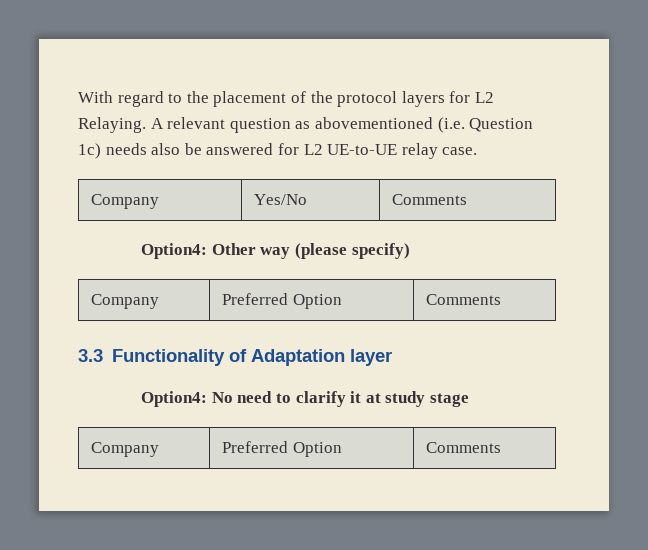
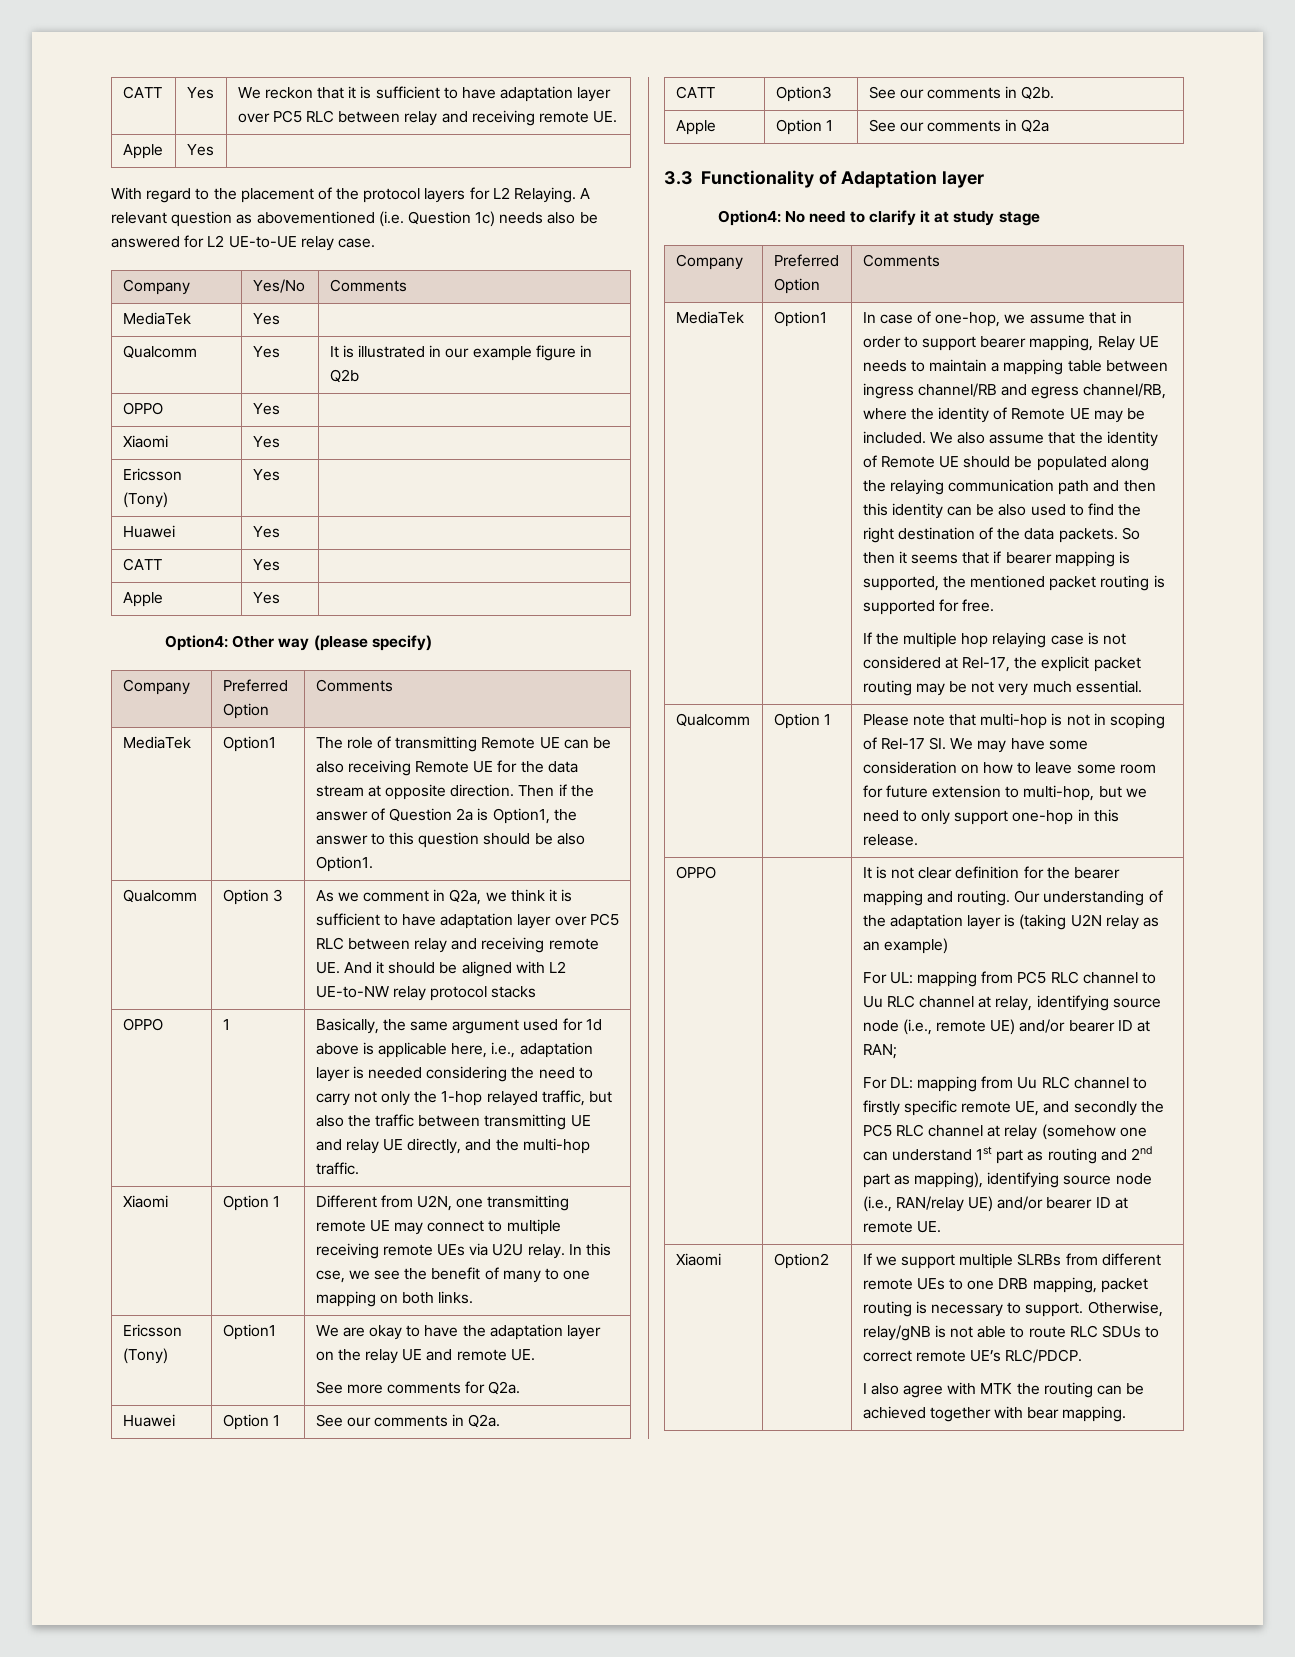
(78, 97) none -> [122,86,162,99] [186,87,214,99] [237,86,612,102] [237,110,618,126] [122,144,163,159] [186,144,214,156] CATT | Yes | We reckon that it is sufficient to have adaptation layer over PC5 RLC between relay and receiving remote UE. // Apple | Yes | //
(468, 199) none -> [122,312,191,325] [252,313,280,325] [122,345,197,359] [252,346,280,358] [329,345,593,361] [329,369,359,383] [122,402,163,415] [252,403,280,415] [122,435,168,448] [252,436,280,448] [122,468,182,481] [122,492,168,508] [252,469,280,481] [122,525,175,538] [252,526,280,538] [122,558,162,571] [252,559,280,571] [122,592,163,607] [252,592,280,604] // MediaTek | Yes | // Qualcomm | Yes | It is illustrated in our example figure in Q2b // OPPO | Yes | // Xiaomi | Yes | // Ericsson (Tony) | Yes | // Huawei | Yes | // CATT | Yes | // Apple | Yes |
(502, 299) none -> [122,736,191,749] [222,736,276,752] [315,736,612,752] [315,760,578,776] [315,784,594,800] [315,808,577,824] [315,832,585,848] [315,856,373,872] [122,889,197,903] [222,889,283,905] [315,889,573,905] [315,913,619,929] [315,937,599,953] [315,961,567,977] [315,986,537,1001] [122,1018,163,1031] [222,1019,230,1030] [315,1018,602,1034] [315,1042,593,1058] [315,1066,593,1082] [315,1090,613,1106] [315,1114,591,1130] [315,1138,590,1154] [315,1162,359,1175] [122,1195,168,1208] [222,1195,280,1211] [315,1195,570,1211] [315,1219,561,1235] [315,1243,612,1259] [315,1267,591,1283] [315,1291,474,1307] [122,1324,182,1337] [122,1348,168,1364] [222,1324,276,1340] [315,1324,602,1340] [315,1349,535,1364] [315,1381,521,1395] [122,1414,175,1427] [222,1414,280,1430] [315,1414,501,1428] [675,86,715,99] [775,86,832,102] [868,86,1055,100] [675,120,716,135] [775,119,833,135] [868,119,1050,133] // MediaTek | Option1 | The role of transmitting Remote UE can be also receiving Remote UE for the data stream at opposite direction. Then if the answer of Question 2a is Option1, the answer to this question should be also Option1. // Qualcomm | Option 3 | As we comment in Q2a, we think it is sufficient to have adaptation layer over PC5 RLC between relay and receiving remote UE. And it should be aligned with L2 UE-to-NW relay protocol stacks // OPPO | 1 | Basically, the same argument used for 1d above is applicable here, i.e., adaptation layer is needed considering the need to carry not only the 1-hop relayed traffic, but also the traffic between transmitting UE and relay UE directly, and the multi-hop traffic. // Xiaomi | Option 1 | Different from U2N, one transmitting remote UE may connect to multiple receiving remote UEs via U2U relay. In this cse, we see the benefit of many to one mapping on both links. // Ericsson (Tony) | Option1 | We are okay to have the adaptation layer on the relay UE and remote UE. // See more comments for Q2a. // Huawei | Option 1 | See our comments in Q2a. // CATT | Option3 | See our comments in Q2b. // Apple | Option 1 | See our comments in Q2a
(502, 447) none -> [675,311,744,324] [773,311,827,327] [862,311,1133,327] [862,335,1159,351] [862,359,1168,375] [862,383,1167,399] [862,407,1146,423] [862,431,1158,447] [862,455,1149,471] [862,479,1156,495] [862,503,1142,519] [862,527,1140,543] [862,551,1131,567] [862,575,1165,591] [862,599,995,615] [862,632,1127,648] [862,656,1141,672] [862,680,1142,696] [675,713,750,727] [773,713,831,729] [862,713,1166,729] [862,737,1088,753] [862,761,1156,774] [862,785,1147,801] [862,809,1119,825] [862,834,918,846] [675,866,716,879] [862,866,1121,879] [862,890,1163,906] [862,914,1160,930] [862,938,948,954] [862,971,1157,987] [862,995,1161,1011] [862,1019,1151,1035] [862,1044,897,1059] [862,1076,1148,1092] [862,1100,1164,1116] [862,1124,1147,1140] [862,1146,1154,1164] [862,1172,1152,1188] [862,1196,1128,1212] [862,1221,941,1233] [675,1253,721,1266] [773,1253,829,1269] [862,1253,1161,1269] [862,1277,1148,1293] [862,1301,1163,1317] [862,1325,1160,1341] [862,1349,1083,1363] [862,1382,1145,1398] [862,1406,1127,1422] // MediaTek | Option1 | In case of one-hop, we assume that in order to support bearer mapping, Relay UE needs to maintain a mapping table between ingress channel/RB and egress channel/RB, where the identity of Remote UE may be included. We also assume that the identity of Remote UE should be populated along the relaying communication path and then this identity can be also used to find the right destination of the data packets. So then it seems that if bearer mapping is supported, the mentioned packet routing is supported for free. // If the multiple hop relaying case is not considered at Rel-17, the explicit packet routing may be not very much essential. // Qualcomm | Option 1 | Please note that multi-hop is not in scoping of Rel-17 SI. We may have some consideration on how to leave some room for future extension to multi-hop, but we need to only support one-hop in this release. // OPPO | | It is not clear definition for the bearer mapping and routing. Our understanding of the adaptation layer is (taking U2N relay as an example) // For UL: mapping from PC5 RLC channel to Uu RLC channel at relay, identifying source node (i.e., remote UE) and/or bearer ID at RAN; // For DL: mapping from Uu RLC channel to firstly specific remote UE, and secondly the PC5 RLC channel at relay (somehow one can understand 1st part as routing and 2nd part as mapping), identifying source node (i.e., RAN/relay UE) and/or bearer ID at remote UE. // Xiaomi | Option2 | If we support multiple SLRBs from different remote UEs to one DRB mapping, packet routing is necessary to support. Otherwise, relay/gNB is not able to route RLC SDUs to correct remote UE’s RLC/PDCP. // I also agree with MTK the routing can be achieved together with bear mapping.

